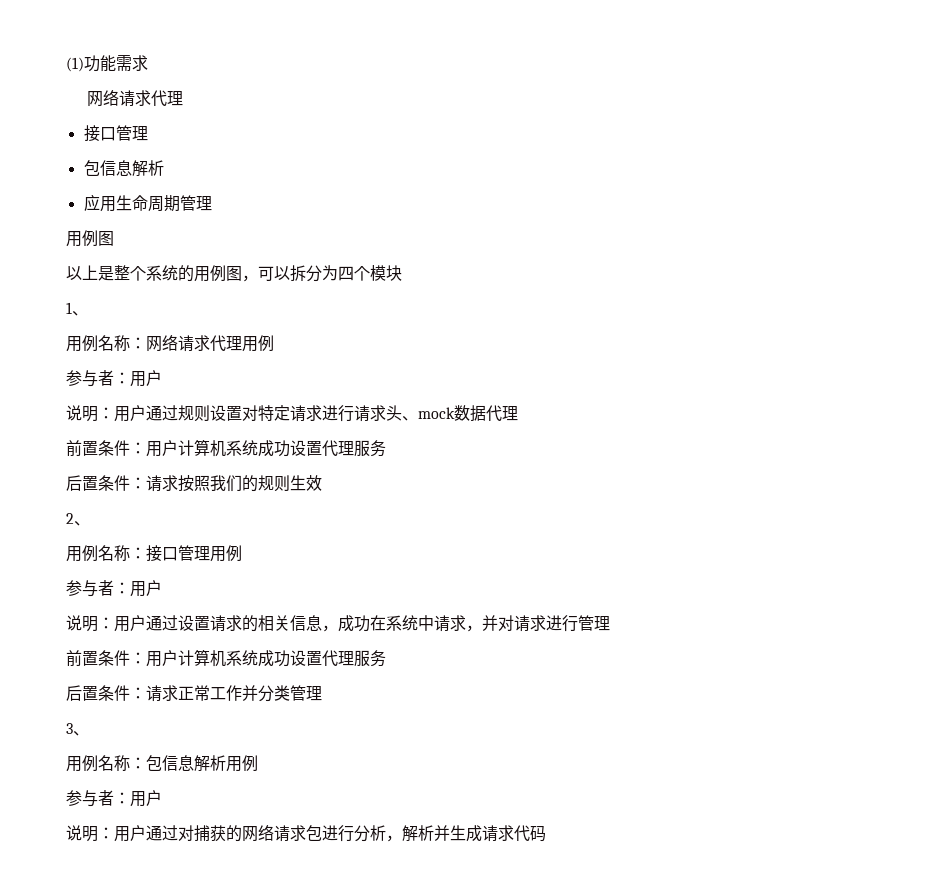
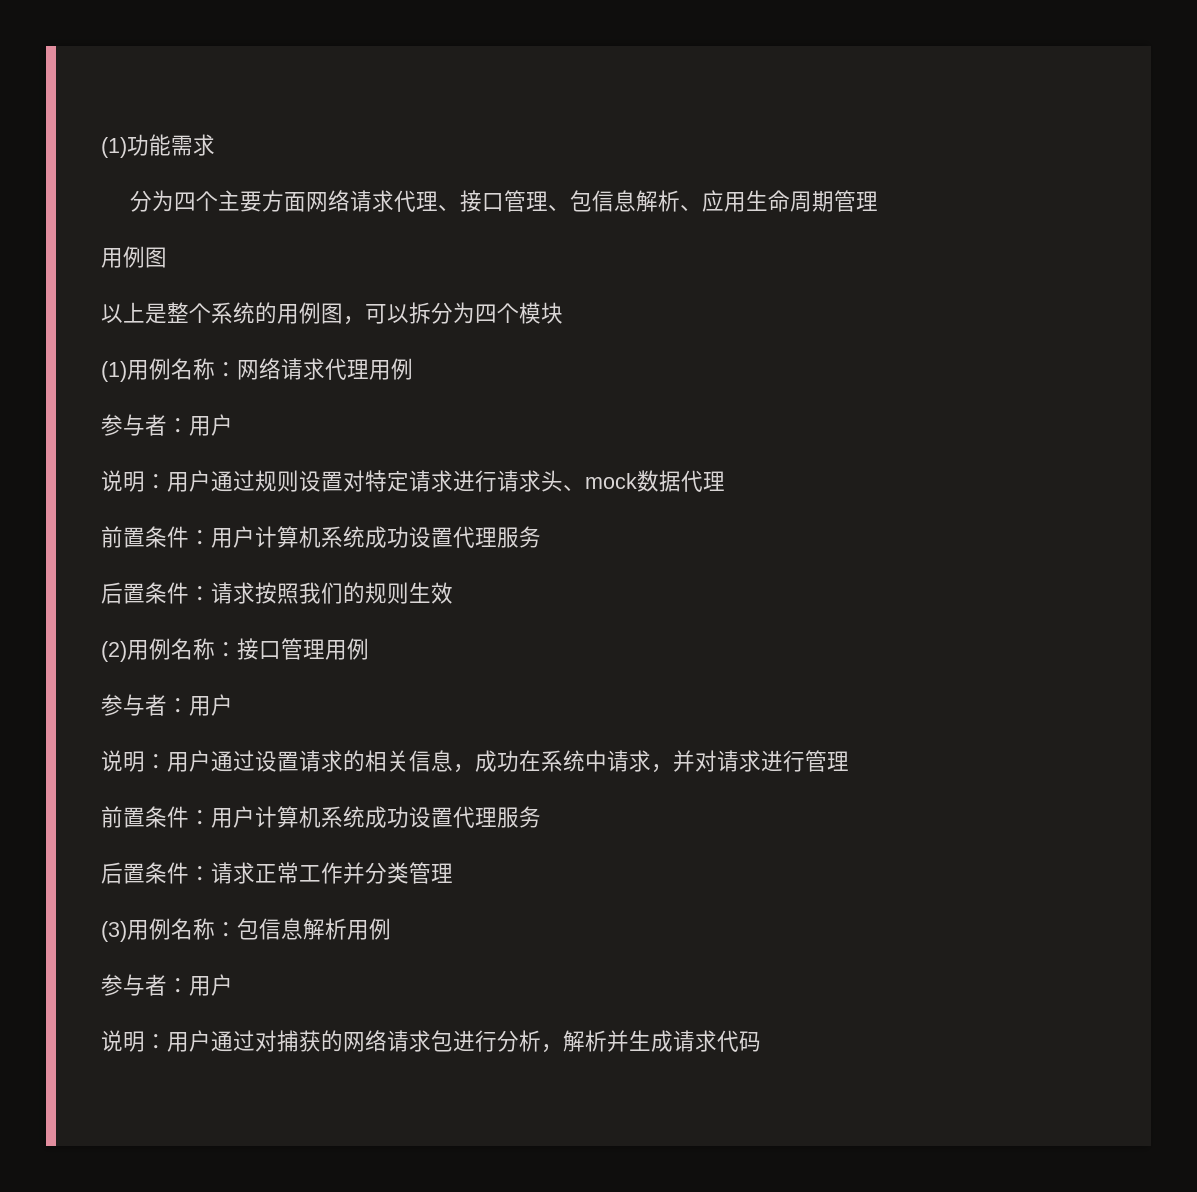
[86,89,183,107] [83,125,148,142] [83,160,164,177] 网络请求代理 // 接口管理 // 包信息解析 // -> [129,190,702,212] 分为四个主要方面网络请求代理、接口管理、包信息解析、
[66,302,88,316] 1、 // -> [101,361,127,382] (1)
[66,513,90,526] 2、 // -> [101,641,127,662] (2)
[66,723,89,736] 3、 // -> [101,921,127,942] (3)

